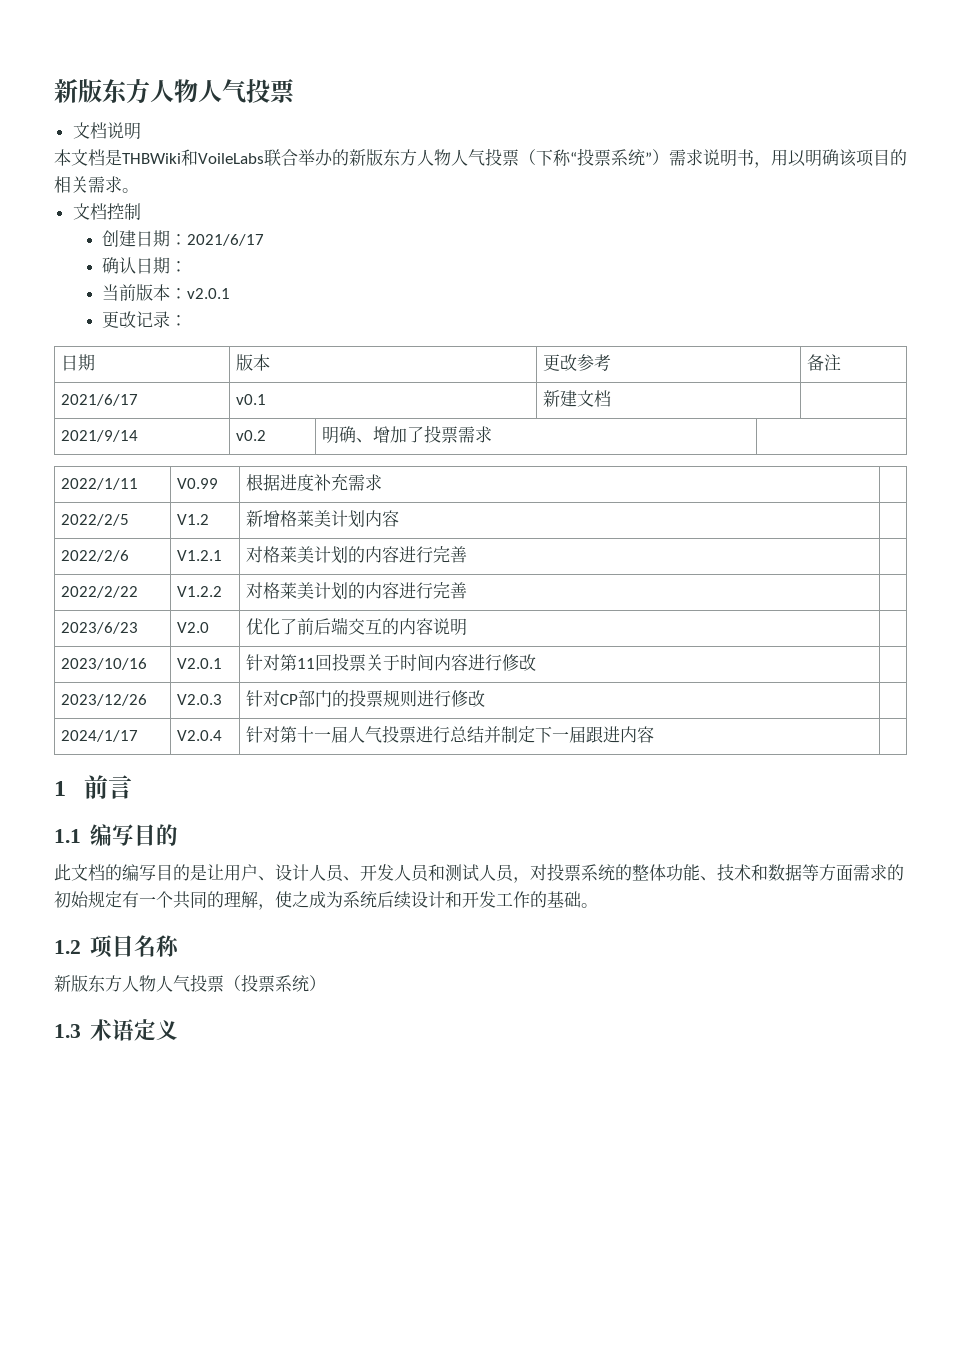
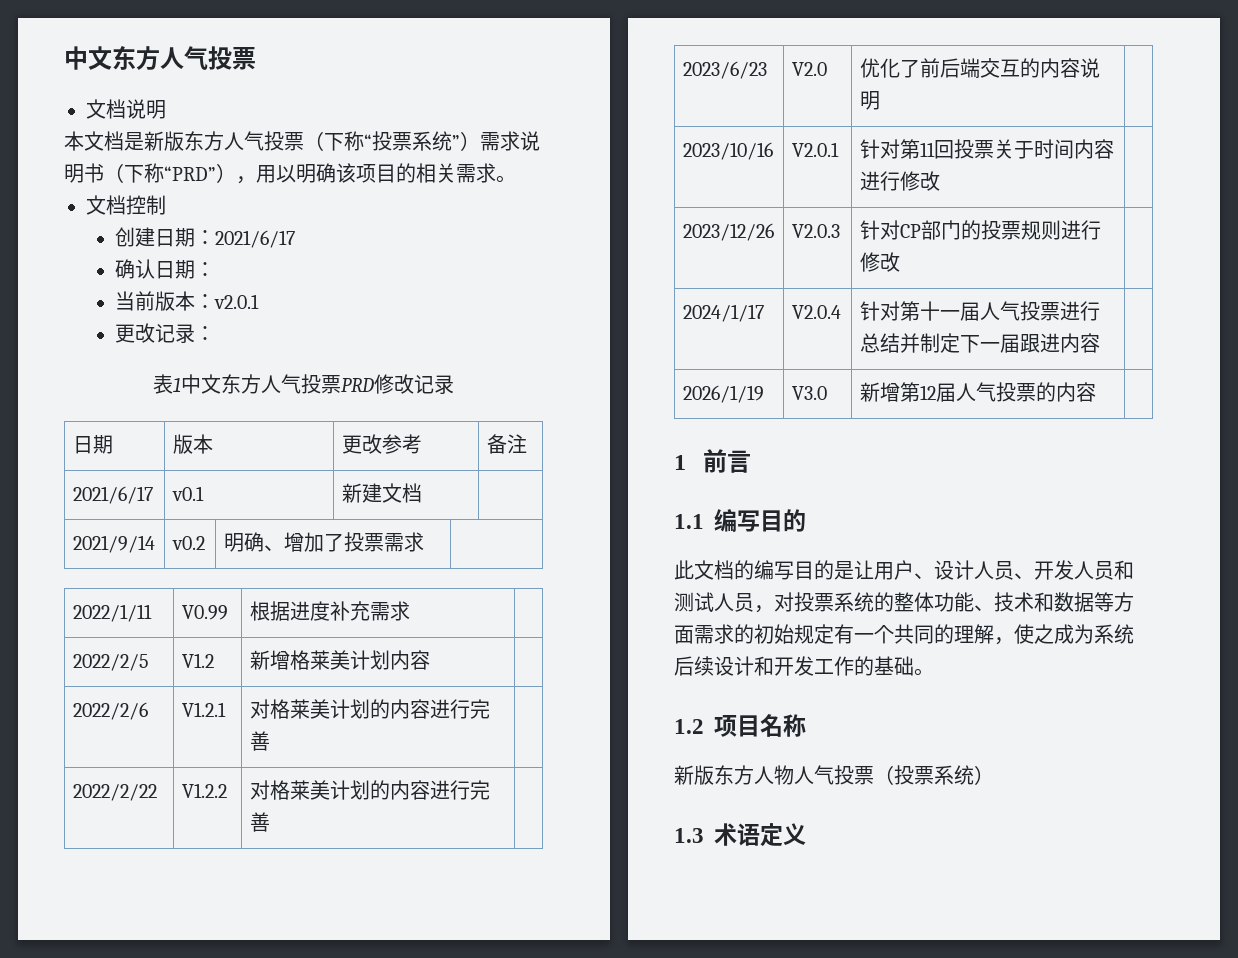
[54,79,198,104] 新版东方人物 -> [64,46,160,70] 中文东方
[122,149,468,166] THBWiki和VoileLabs联合举办的新版东方人物人 -> [144,131,244,151] 新版东方人
(754, 157) none -> [104,163,236,183] （下称“PRD”）
(188, 320) none -> [153,374,454,394] // 表1中文东方人气投票PRD修改记录
(655, 734) none -> [682,385,764,403] [791,386,827,400] [859,382,1096,402] // 2026/1/19 | V3.0 | 新增第12届人气投票的内容 |

